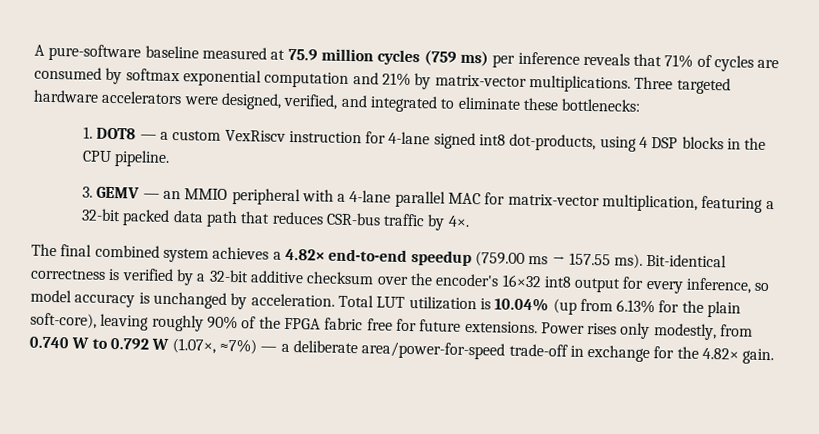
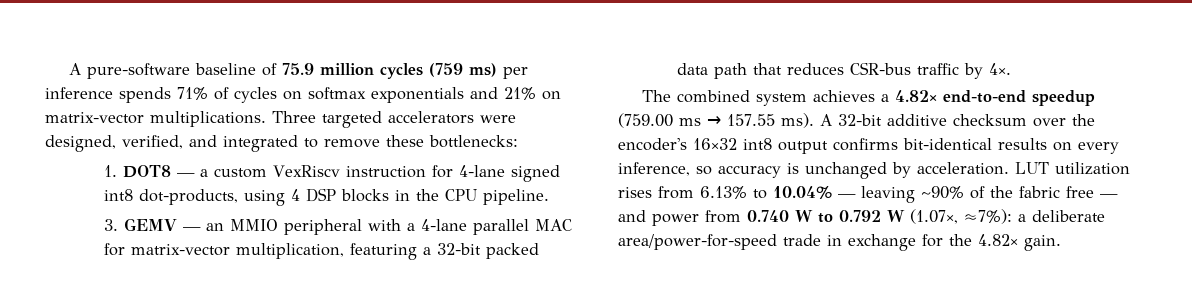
[201,46,286,60] measured at -> [261,63,277,76] of
[582,52,663,67] reveals that -> [119,87,171,103] spends
[757,59,780,69] [34,66,350,88] are consumed by softmax exponential computation -> [283,87,464,103] on softmax exponentials
[414,73,432,90] by -> [542,91,561,100] on
[33,89,99,103] hardware -> (382, 119) none
[457,96,521,110] eliminate -> [324,139,380,148] remove
[60,244,93,257] final -> (671, 96) none
[646,253,728,268] [30,268,207,286] Bit-identical correctness is verified by a -> [820,114,832,126] A
[622,276,645,289] for -> [833,138,1072,151] confirms bit-identical results on
[30,289,72,303] model -> (712, 170) none
[337,294,374,308] Total -> (1009, 168) none
[479,297,742,318] [30,312,238,332] is 10.04% (up from 6.13% for the plain soft-core), leaving roughly 90% -> [618,186,964,203] rises from 6.13% to 10.04% — leaving ~90%
[283,317,321,330] FPGA -> (1013, 192) none
[395,318,717,341] for future extensions. Power rises only modestly, -> [1100,194,1118,198] [618,210,699,226] — and power
[218,338,278,355] ≈7%) — -> [964,209,1012,224] ≈7%):
[508,343,568,357] trade-off -> [783,234,821,246] trade

